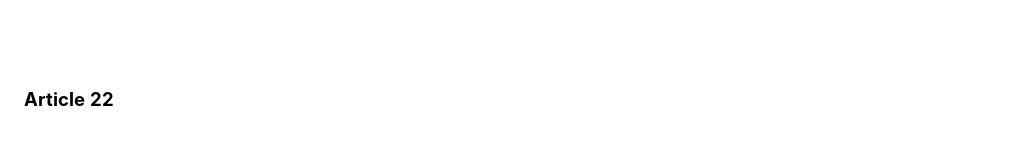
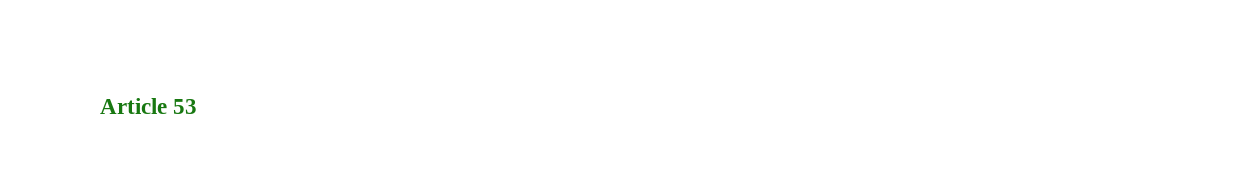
[89,92,114,106] 22 -> [173,99,198,114] 53

